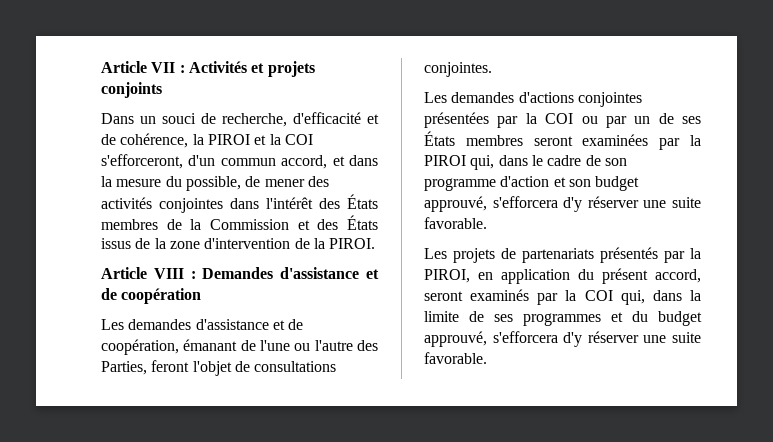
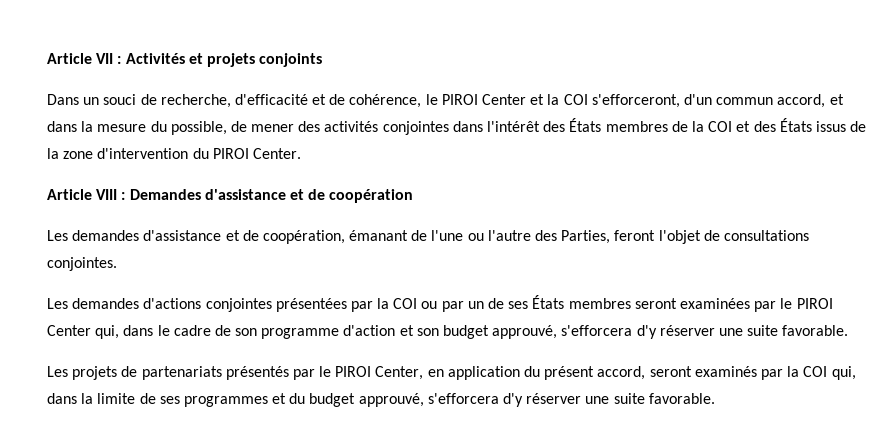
[192,134,250,145] la PIROI -> [425,94,527,105] le PIROI Center
[210,219,289,230] Commission -> [708,121,733,132] COI
[294,238,376,249] de la PIROI. -> [192,148,301,159] du PIROI Center.
[690,135,701,146] [424,155,466,166] la PIROI -> [780,298,833,309] [47,325,91,336] le PIROI Center
[690,248,701,259] [424,269,470,283] la PIROI, -> [319,366,424,380] le PIROI Center,

